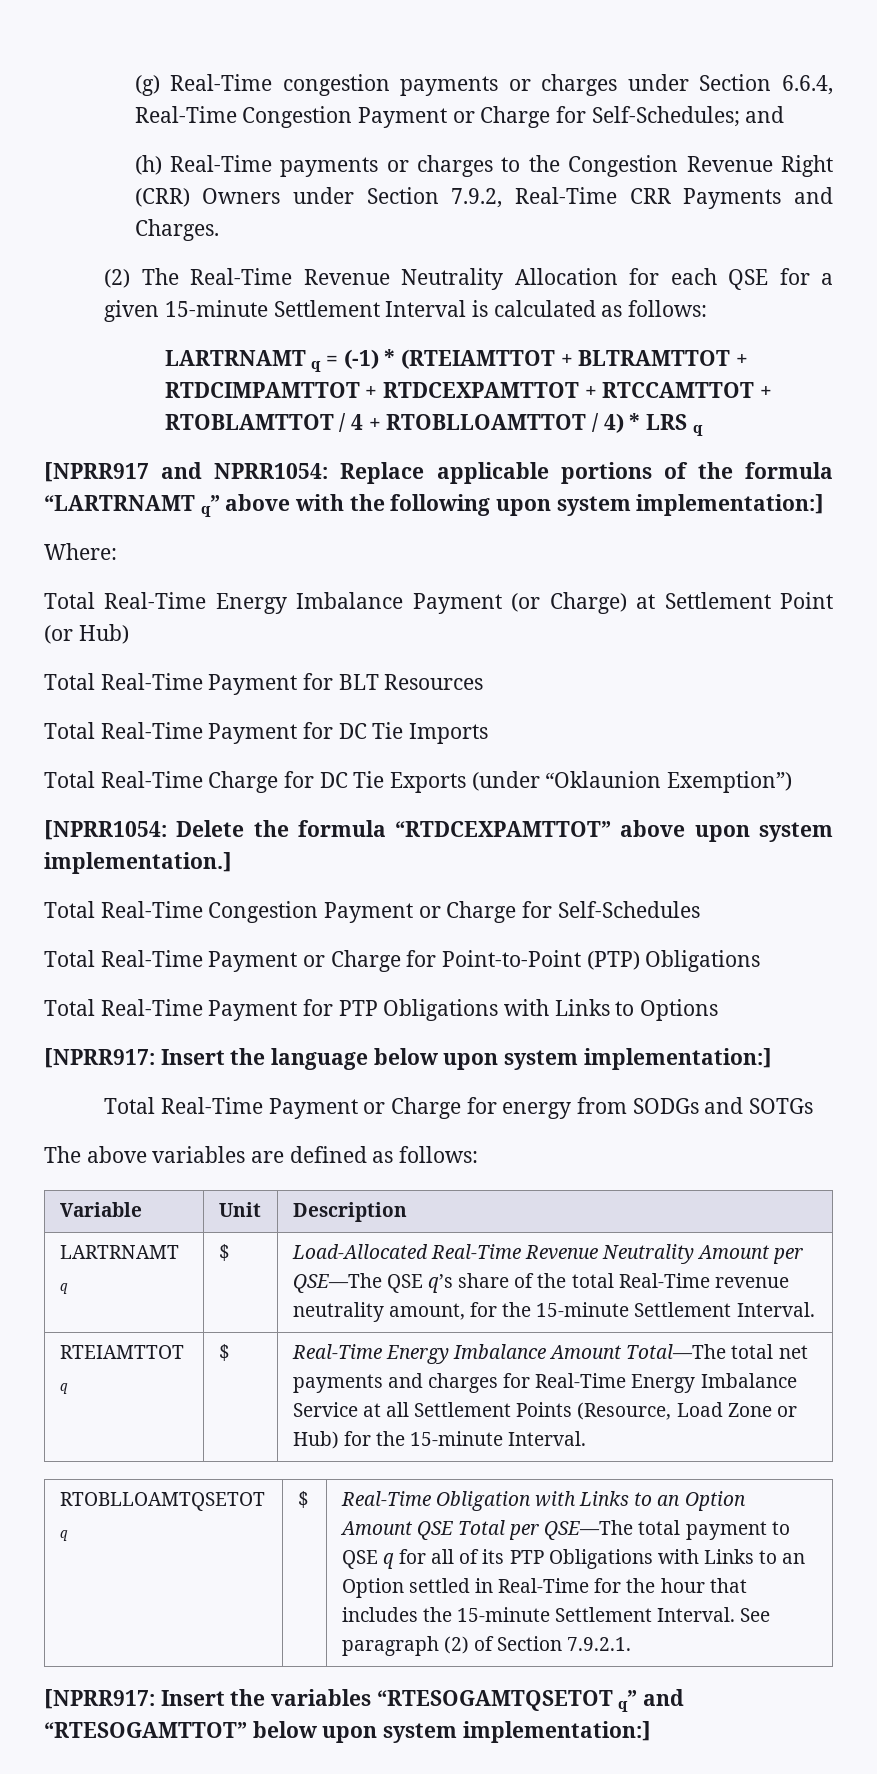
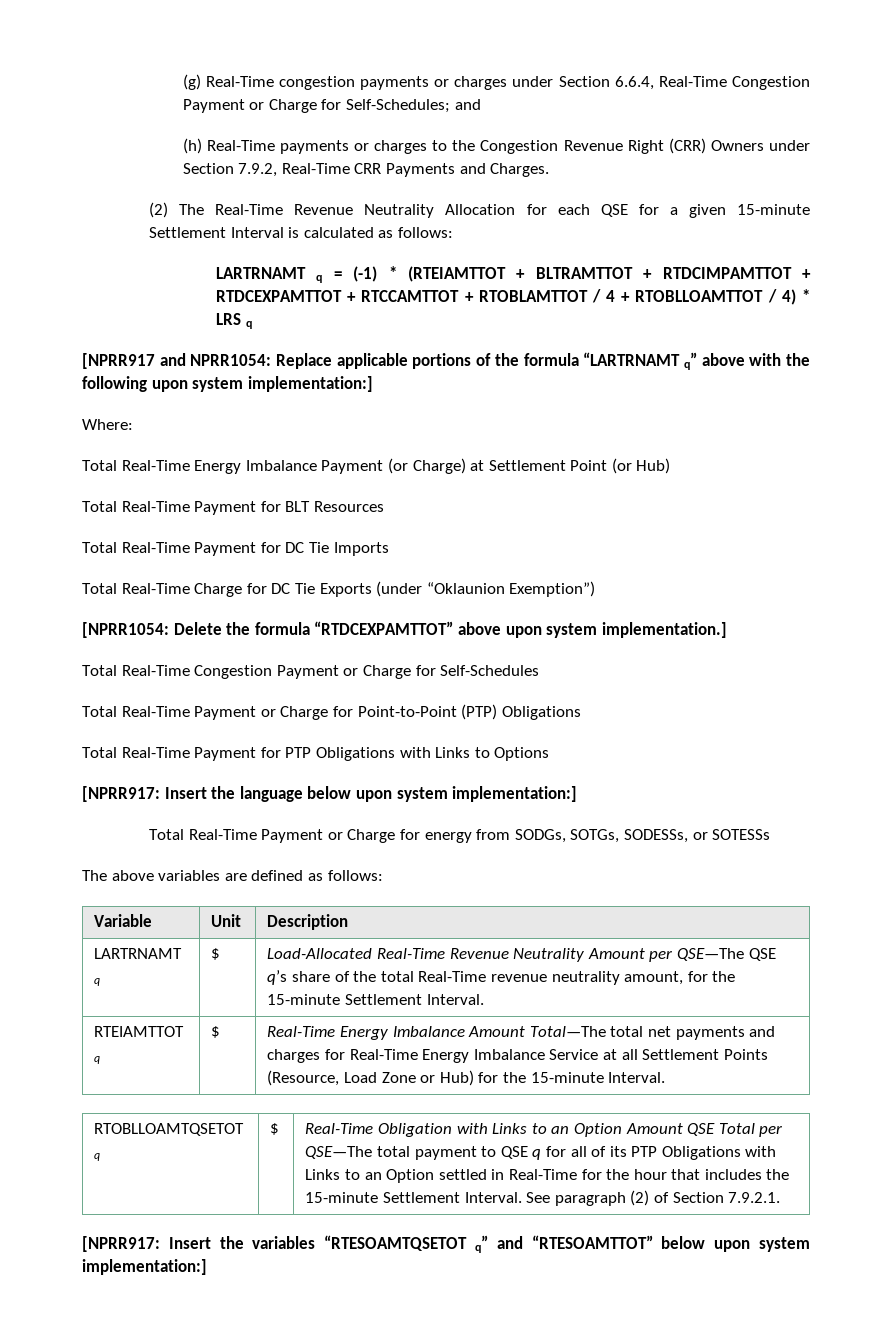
[632,1097,814,1114] SODGs and SOTGs -> [514,829,771,843] SODGs, SOTGs, SODESSs, or SOTESSs
[376,1690,613,1711] “RTESOGAMTQSETOT -> [324,1235,468,1251] “RTESOAMTQSETOT
[44,1722,247,1738] “RTESOGAMTTOT” -> [531,1235,653,1249] “RTESOAMTTOT”

